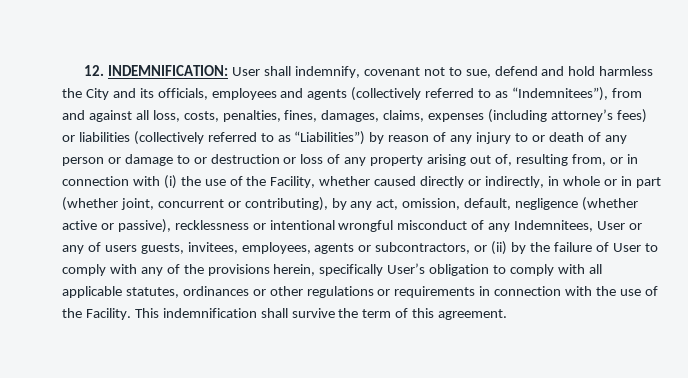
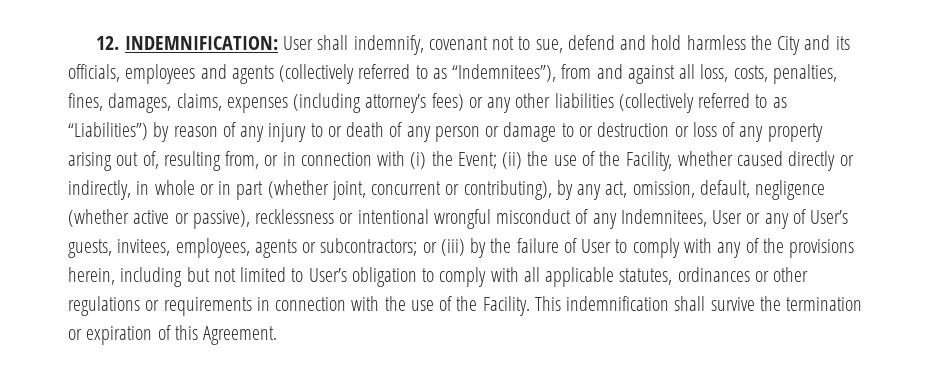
(75, 138) none -> [487,93,551,113] any other
(201, 181) none -> [457,151,549,169] Event; (ii) the
[104,245,137,252] users -> [810,210,849,224] User’s
[375,241,508,255] subcontractors, or (ii) -> [320,238,465,256] subcontractors; or (iii)
[319,264,384,276] specifically -> [120,267,304,287] including but not limited to
[362,309,392,318] term -> [786,297,863,311] [68,326,153,345] termination or expiration
[438,309,508,320] agreement. -> [203,326,278,345] Agreement.

